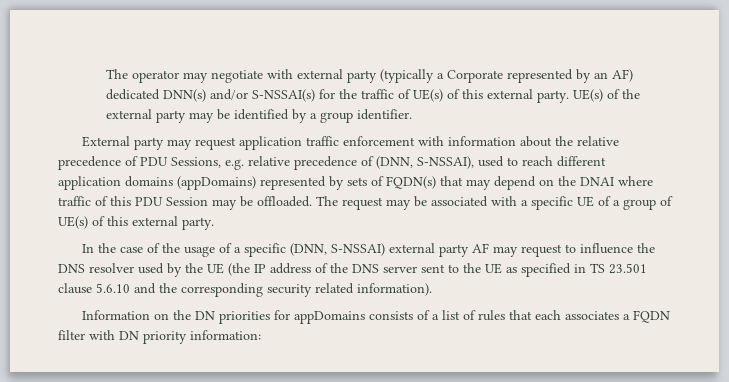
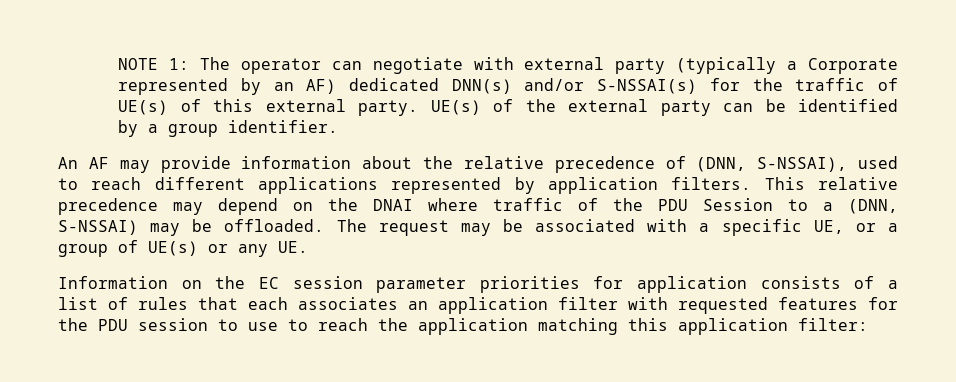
(105, 74) none -> [118,58,189,70] NOTE 1:
[182,72,208,83] may -> [331,61,362,70] can
[188,112,214,123] may -> [723,103,754,112] can
[81,136,444,150] External party may request application traffic enforcement with -> [58,156,231,173] An AF may provide
[140,156,374,170] PDU Sessions, e.g. relative precedence of -> (686, 162) none
[58,176,463,190] application domains (appDomains) represented by sets of FQDN(s) that -> [258,177,899,194] [58,198,158,215] applications represented by application filters. This relative precedence
[110,196,131,206] this -> [613,198,643,211] the
(208, 201) none -> [788,199,898,214] [58,220,138,235] to a (DNN, S-NSSAI)
[577,196,611,207] UE of -> [813,220,876,234] UE, or
[92,216,214,230] [81,243,655,257] [58,263,647,277] [58,283,432,297] of this external party. // In the case of the usage of a specific (DNN, S-NSSAI) external party AF may request to influence the DNS resolver used by the UE (the IP address of the DNS server sent to the UE as specified in TS 23.501 clause 5.6.10 and the corresponding security related information). -> [208,241,308,257] or any UE.
[194,311,215,320] DN -> [258,276,467,293] EC session parameter
[293,311,365,324] appDomains -> [637,276,748,293] application
[622,310,670,323] [58,330,261,344] a FQDN filter with DN priority information: -> [408,297,898,314] [58,318,868,335] an application filter with requested features for the PDU session to use to reach the application matching this application filter:

